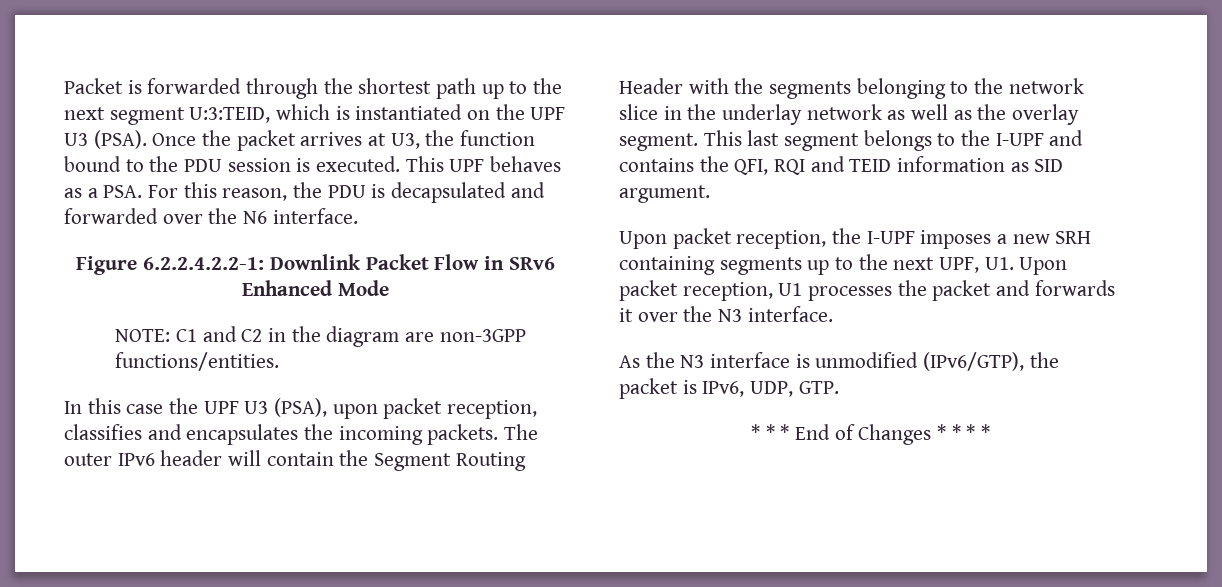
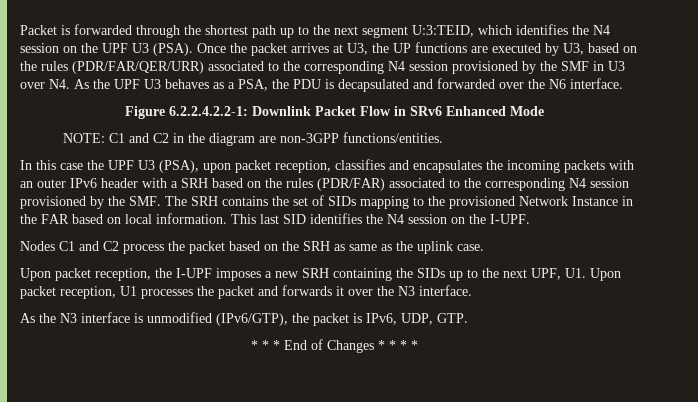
[335,104,463,120] is instantiated -> [516,24,610,35] [20,43,59,53] identifies the N4 session
[460,130,536,146] [64,156,562,172] [64,182,288,201] function bound to the PDU session is executed. This UPF behaves as a PSA. For this reason, -> [393,42,637,56] [20,61,625,74] [20,79,268,91] UP functions are executed by U3, based on the rules (PDR/FAR/QER/URR) associated to the corresponding N4 session provisioned by the SMF in U3 over N4. As the UPF U3 behaves as a PSA,
[427,424,539,445] [64,450,526,471] [619,78,1084,99] [619,104,1080,125] [619,130,1084,151] [619,156,1064,175] [619,185,710,203] packets. The outer IPv6 header will contain the Segment Routing Header with the segments belonging to the network slice in the underlay network as well as the overlay segment. This last segment belongs to the I-UPF and contains the QFI, RQI and TEID information as SID argument. -> [564,160,634,173] [20,178,629,191] [20,195,633,209] [20,213,530,224] [20,241,484,254] packets with an outer IPv6 header with a SRH based on the rules (PDR/FAR) associated to the corresponding N4 session provisioned by the SMF. The SRH contains the set of SIDs mapping to the provisioned Network Instance in the FAR based on local information. This last SID identifies the N4 session on the I-UPF. // Nodes C1 and C2 process the packet based on the SRH as same as the uplink case.
[719,257,802,275] segments -> [396,268,445,278] the SIDs

